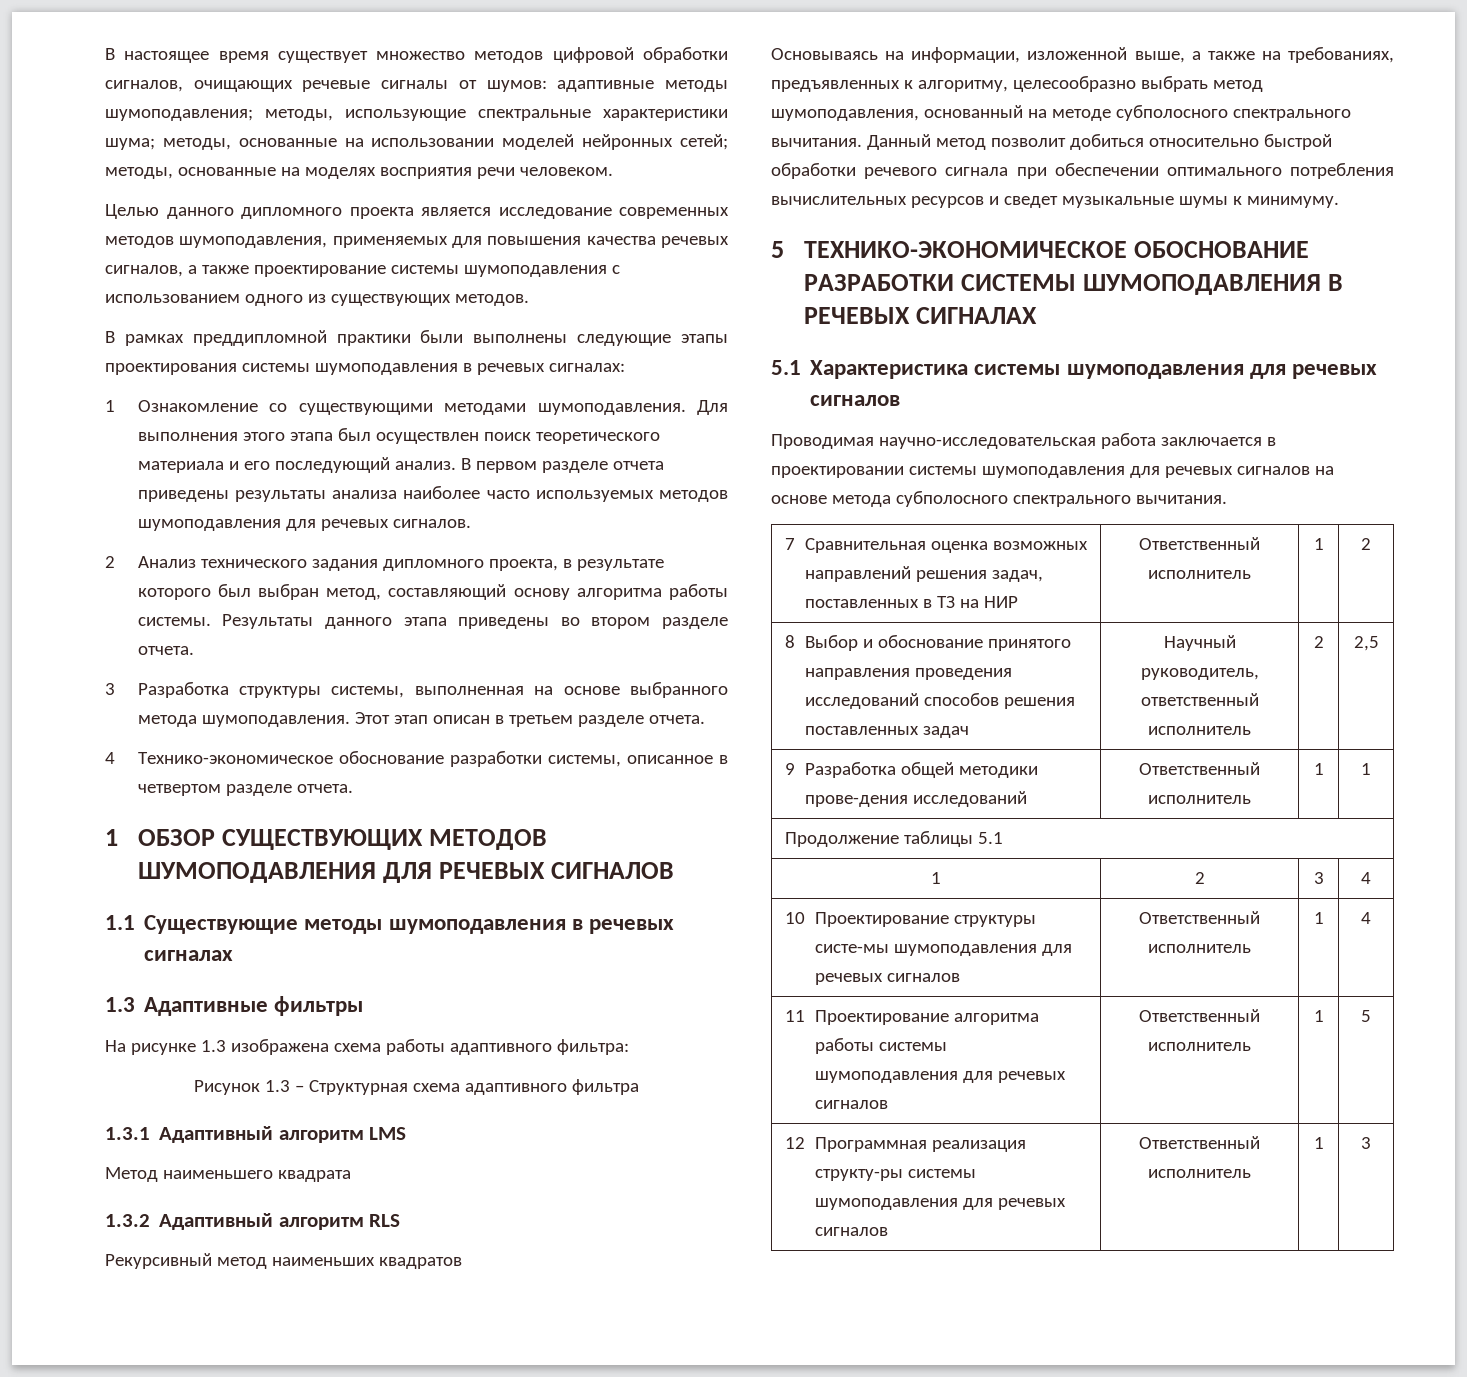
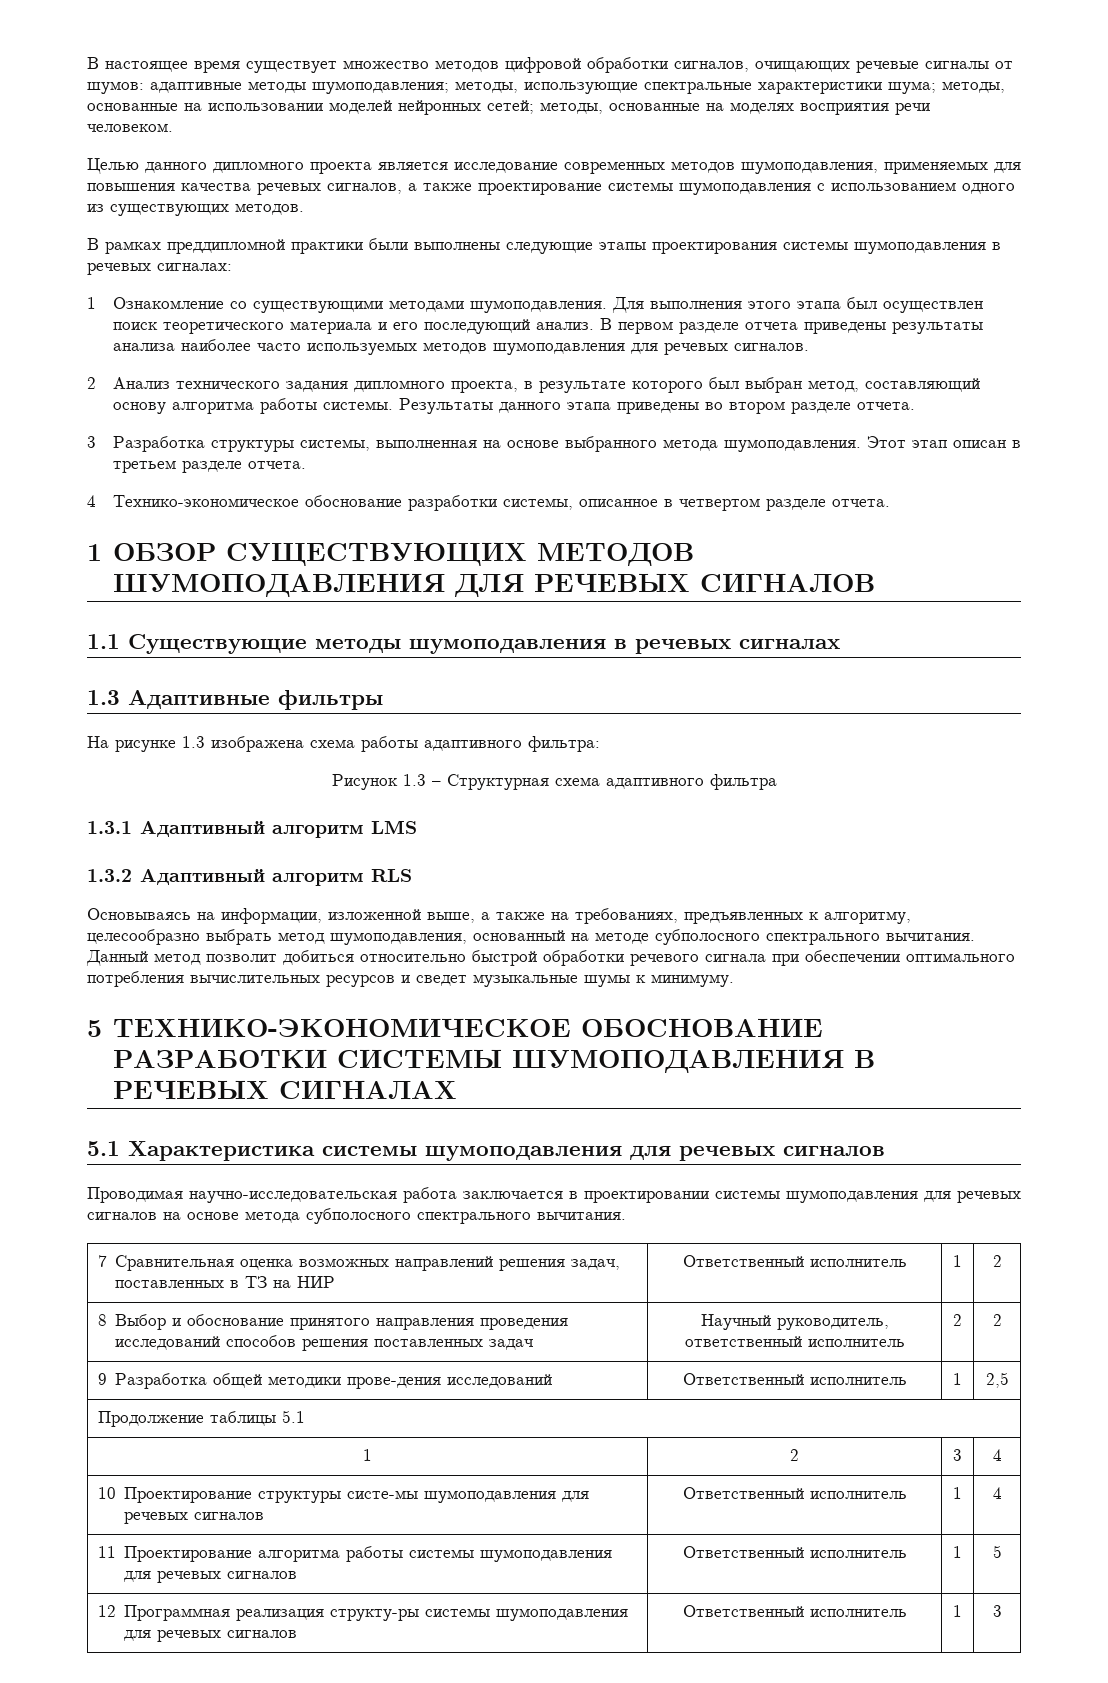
[105,1167,351,1182] // Метод наименьшего квадрата -> (418, 827) none
[105,1253,462,1269] // Рекурсивный метод наименьших квадратов -> (413, 875) none
[1353,636,1379,651] 2,5 -> [992,1314,1002,1326] 2
[1361,763,1371,775] 1 -> [985,1372,1009,1388] 2,5

